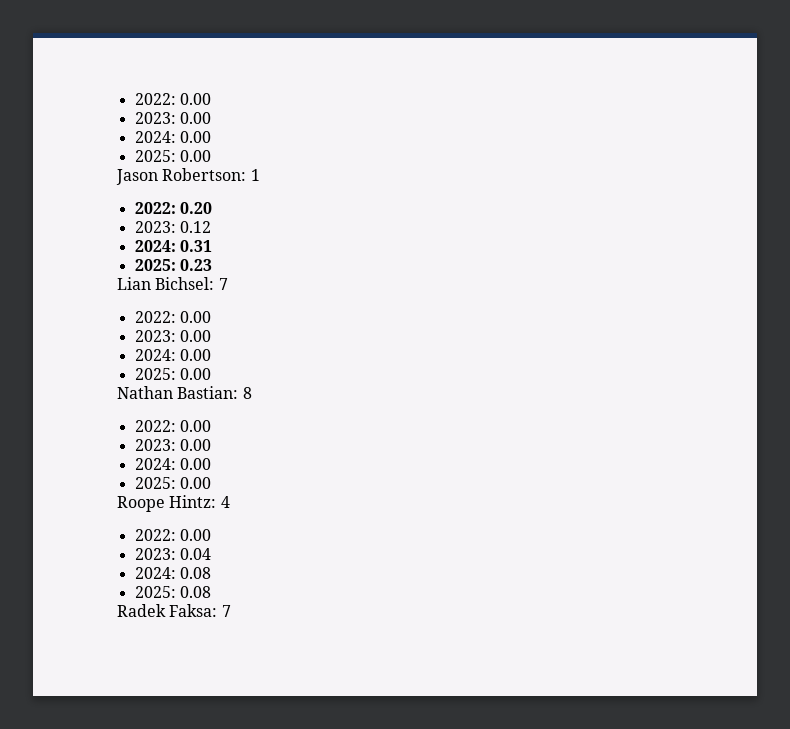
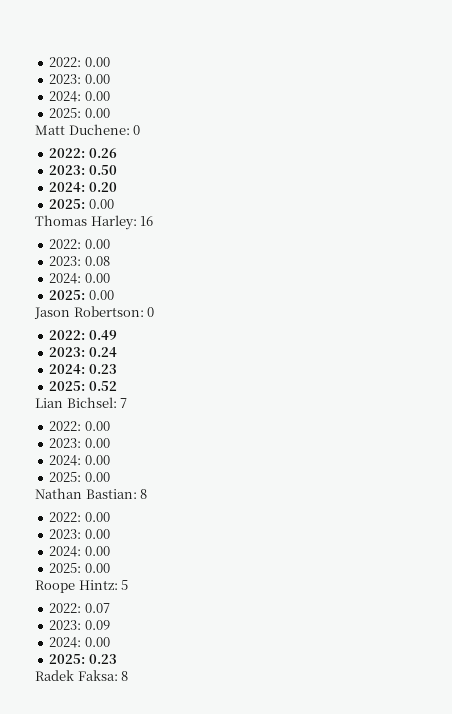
[134,93,211,105] [134,112,211,124] [134,131,211,143] [134,150,211,162] 2022: 0.00 // 2023: 0.00 // 2024: 0.00 // 2025: 0.00 -> [49,57,110,67] [49,74,110,84] [49,91,110,102] [49,108,110,118] [35,124,141,135] [49,148,117,158] [49,165,117,175] [49,182,117,192] [49,199,114,209] [35,215,154,230] [49,239,110,249] [49,256,110,266] [49,273,110,284] [49,290,114,300] 2022: 0.00 // 2023: 0.00 // 2024: 0.00 // 2025: 0.00 // Matt Duchene: 0 // 2022: 0.26 // 2023: 0.50 // 2024: 0.20 // 2025: 0.00 // Thomas Harley: 16 // 2022: 0.00 // 2023: 0.08 // 2024: 0.00 // 2025: 0.00
[250,169,260,181] [134,202,212,214] [134,221,211,233] [134,240,212,252] [134,259,212,271] 1 // 2022: 0.20 // 2023: 0.12 // 2024: 0.31 // 2025: 0.23 -> [147,307,155,317] [49,330,117,340] [49,347,117,357] [49,364,117,374] [49,381,117,391] 0 // 2022: 0.49 // 2023: 0.24 // 2024: 0.23 // 2025: 0.52
[220,496,230,508] [134,529,211,541] [134,548,211,560] [134,567,211,579] [134,586,211,598] 4 // 2022: 0.00 // 2023: 0.04 // 2024: 0.08 // 2025: 0.08 -> [121,580,129,590] [49,603,110,613] [49,620,110,630] [49,637,110,648] [49,654,117,664] 5 // 2022: 0.07 // 2023: 0.09 // 2024: 0.00 // 2025: 0.23
[221,605,231,617] 7 -> [121,671,129,681] 8

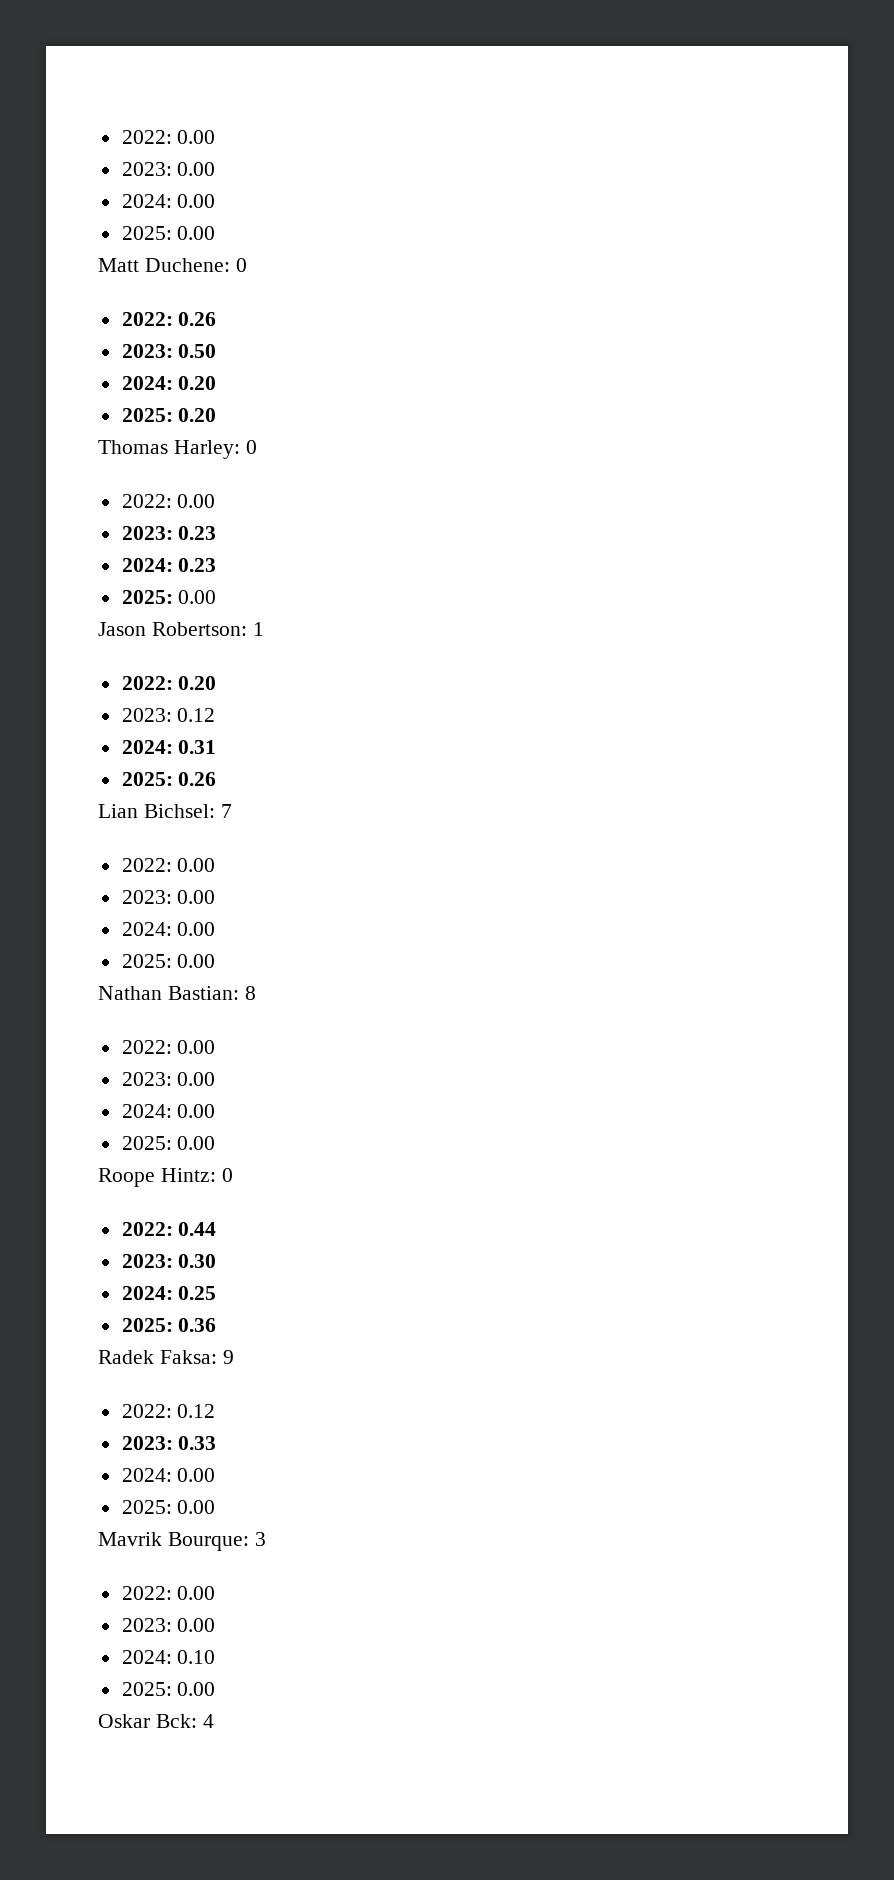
[88,199,114,209] 0.00 -> [178,408,217,422] 0.20
[140,216,154,226] [49,239,110,249] [49,256,110,266] [49,273,110,284] 16 // 2022: 0.00 // 2023: 0.08 // 2024: 0.00 -> [245,440,257,454] [121,494,216,508] [121,526,217,540] [121,558,217,572] 0 // 2022: 0.00 // 2023: 0.23 // 2024: 0.23
[147,307,155,317] [49,330,117,340] [49,347,117,357] [49,364,117,374] [49,381,117,391] 0 // 2022: 0.49 // 2023: 0.24 // 2024: 0.23 // 2025: 0.52 -> [252,622,264,636] [121,676,217,690] [121,708,216,722] [121,740,217,754] [121,772,217,786] 1 // 2022: 0.20 // 2023: 0.12 // 2024: 0.31 // 2025: 0.26
[121,580,129,590] [49,603,110,613] [49,620,110,630] [49,637,110,648] [49,654,117,664] [35,670,129,681] 5 // 2022: 0.07 // 2023: 0.09 // 2024: 0.00 // 2025: 0.23 // Radek Faksa: 8 -> [221,1168,233,1182] [121,1222,217,1236] [121,1254,217,1268] [121,1286,217,1300] [121,1318,217,1332] [98,1350,234,1364] [121,1404,216,1418] [121,1436,217,1450] [121,1468,216,1482] [121,1500,216,1514] [98,1532,266,1551] [121,1586,216,1600] [121,1618,216,1632] [121,1650,216,1664] [121,1682,216,1696] [98,1714,214,1728] 0 // 2022: 0.44 // 2023: 0.30 // 2024: 0.25 // 2025: 0.36 // Radek Faksa: 9 // 2022: 0.12 // 2023: 0.33 // 2024: 0.00 // 2025: 0.00 // Mavrik Bourque: 3 // 2022: 0.00 // 2023: 0.00 // 2024: 0.10 // 2025: 0.00 // Oskar Bck: 4

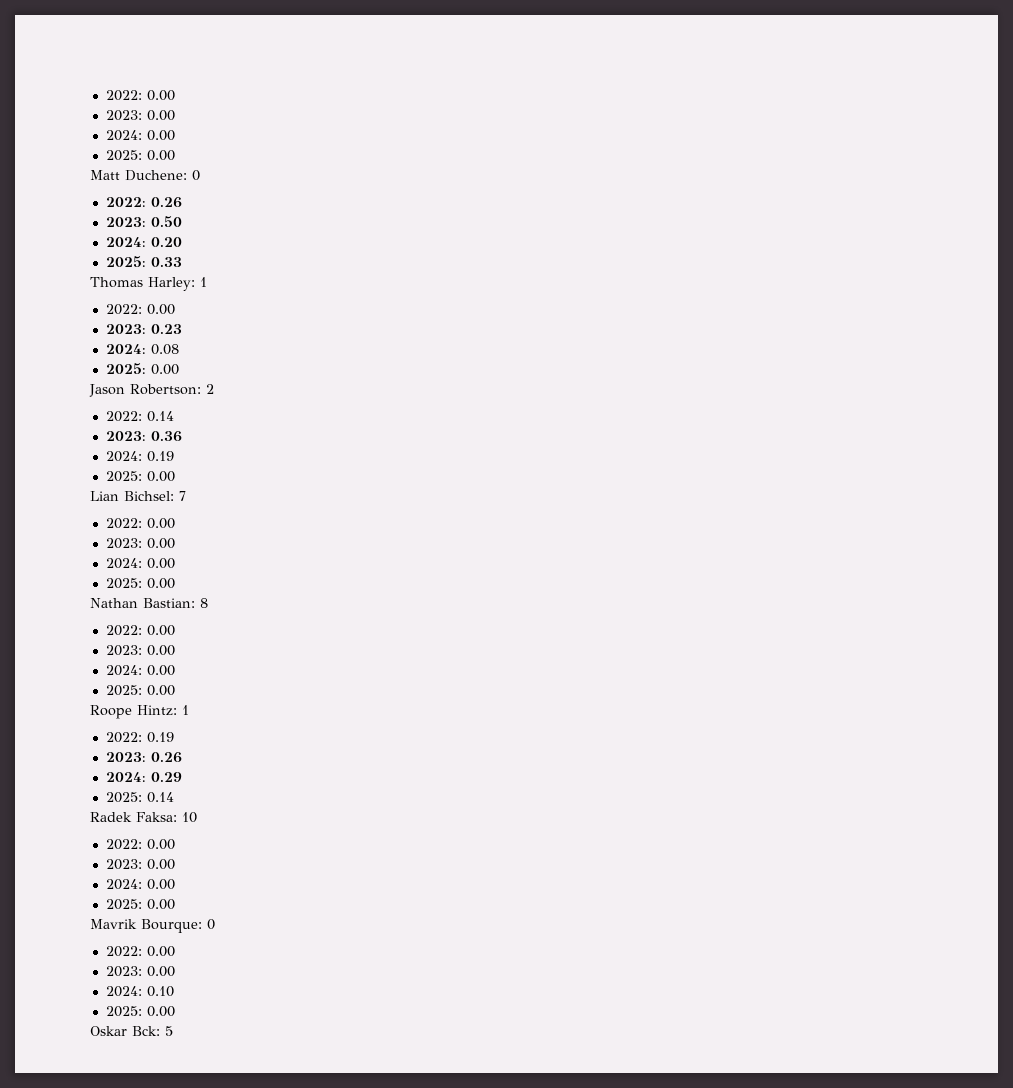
[178,408,217,422] 0.20 -> [150,257,182,267] 0.33
[245,440,257,454] 0 -> [200,277,207,287] 1
[178,558,217,572] 0.23 -> [150,344,179,355] 0.08
[252,622,264,636] [121,676,217,690] [121,708,216,722] [121,740,217,754] [121,772,217,786] 1 // 2022: 0.20 // 2023: 0.12 // 2024: 0.31 // 2025: 0.26 -> [206,384,214,394] [105,411,174,422] [105,431,182,442] [105,451,174,462] [105,471,175,482] 2 // 2022: 0.14 // 2023: 0.36 // 2024: 0.19 // 2025: 0.00
[221,1168,233,1182] [121,1222,217,1236] [121,1254,217,1268] [121,1286,217,1300] [121,1318,217,1332] 0 // 2022: 0.44 // 2023: 0.30 // 2024: 0.25 // 2025: 0.36 -> [182,705,189,715] [105,732,174,743] [105,752,182,763] [105,772,182,782] [105,792,174,803] 1 // 2022: 0.19 // 2023: 0.26 // 2024: 0.29 // 2025: 0.14
[222,1350,234,1364] [121,1404,216,1418] [121,1436,217,1450] 9 // 2022: 0.12 // 2023: 0.33 -> [182,812,197,823] [105,839,175,850] [105,859,175,870] 10 // 2022: 0.00 // 2023: 0.00
[254,1532,266,1546] 3 -> [207,919,215,930] 0
[202,1714,214,1728] 4 -> [165,1026,173,1036] 5

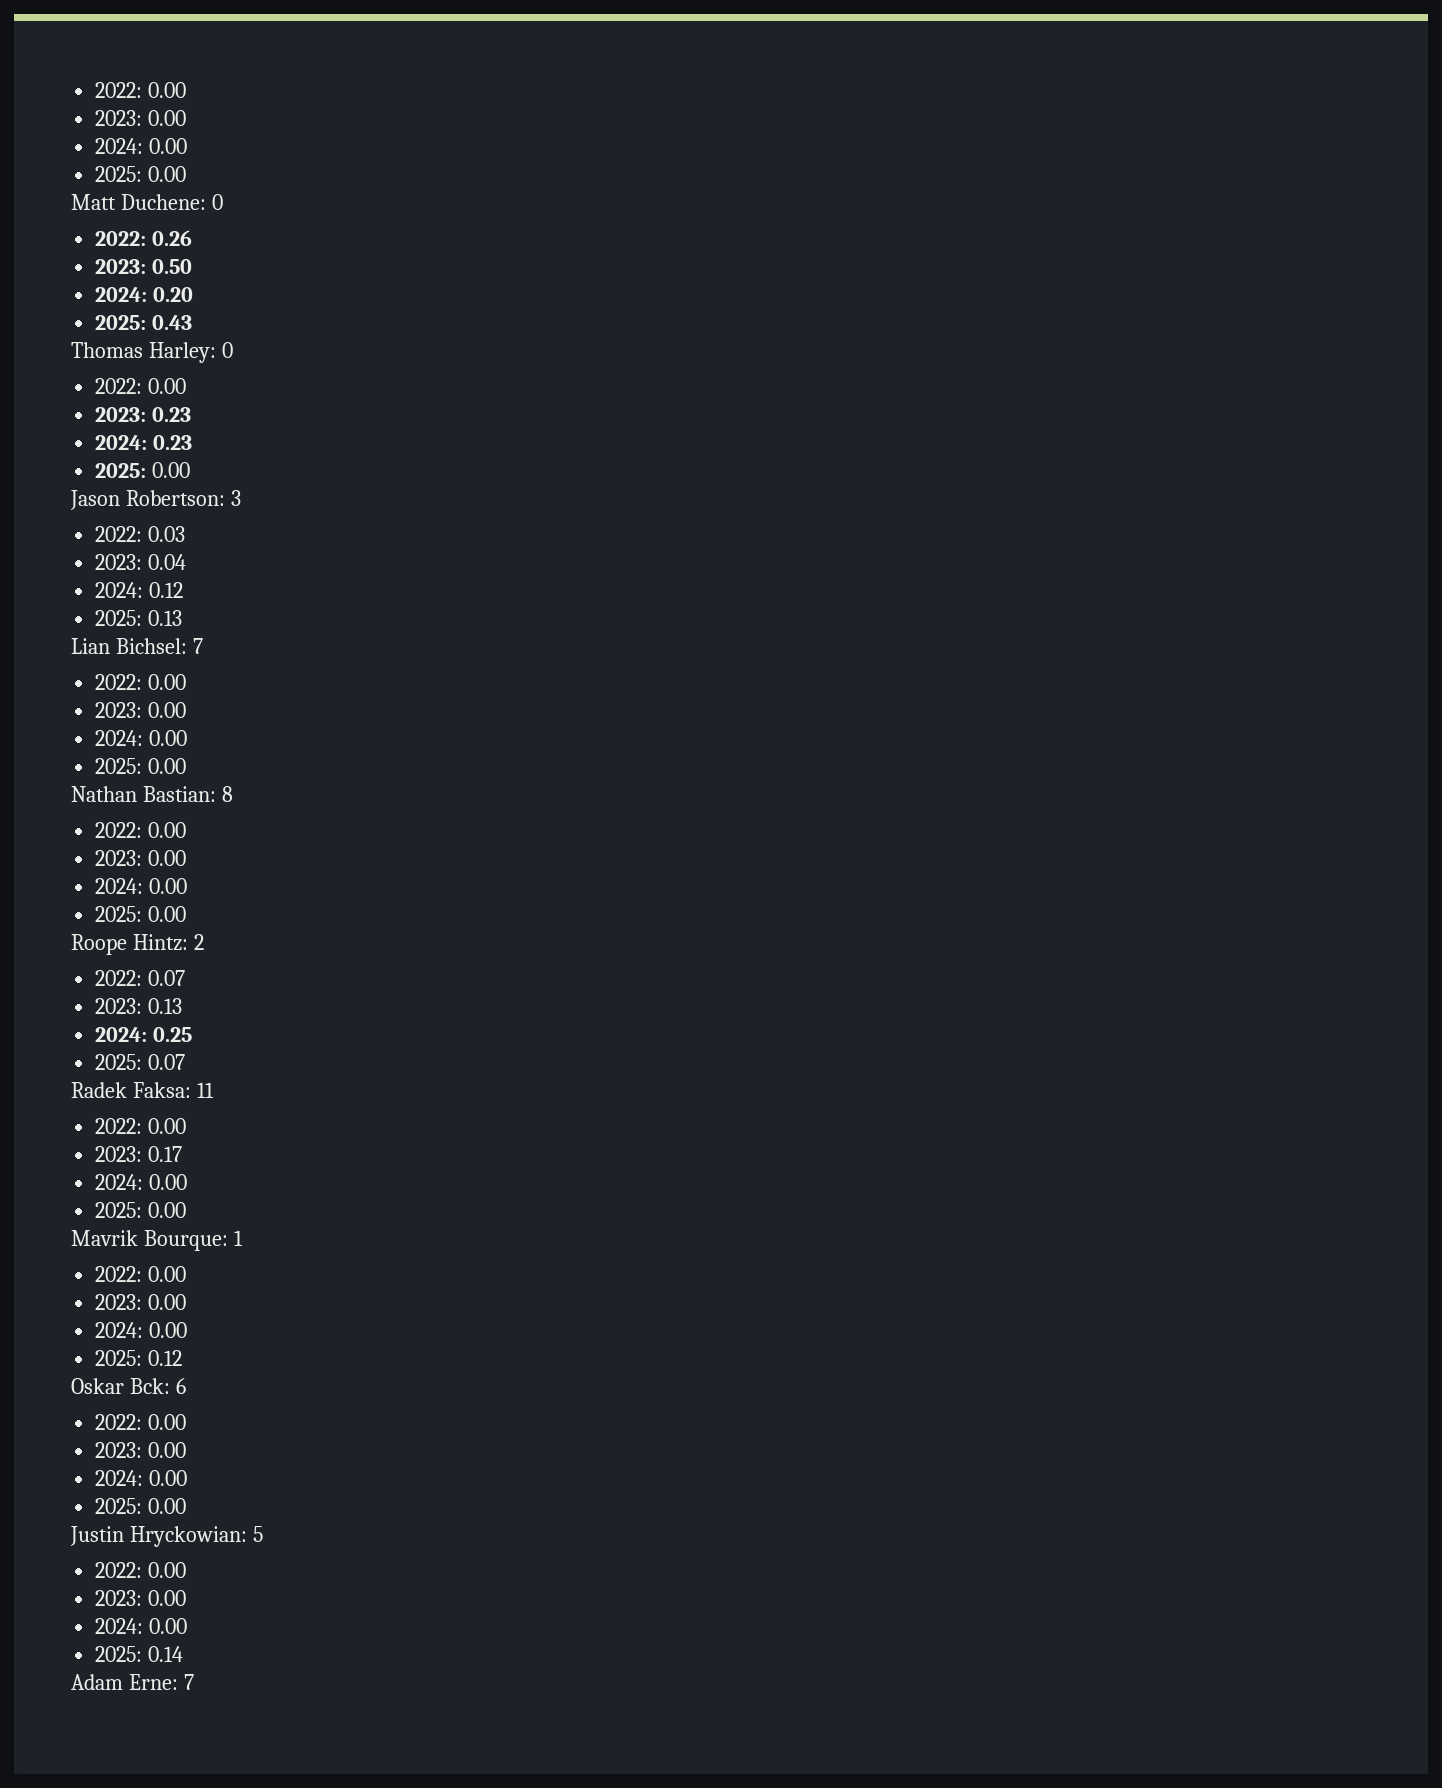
[150,257,182,267] 0.33 -> [152,315,193,330] 0.43
[200,277,207,287] 1 -> [221,342,233,358] 0
[150,344,179,355] 0.08 -> [153,435,193,450] 0.23
[206,384,214,394] [105,411,174,422] [105,431,182,442] [105,451,174,462] [105,471,175,482] 2 // 2022: 0.14 // 2023: 0.36 // 2024: 0.19 // 2025: 0.00 -> [230,490,241,506] [95,526,186,542] [95,554,187,570] [95,582,184,598] [95,610,183,626] 3 // 2022: 0.03 // 2023: 0.04 // 2024: 0.12 // 2025: 0.13
[182,705,189,715] [105,732,174,743] [105,752,182,763] [105,772,182,782] [105,792,174,803] [90,812,197,823] [105,839,175,850] [105,859,175,870] [105,879,175,890] [105,899,175,910] [90,919,215,933] [105,946,175,957] [105,966,175,977] [105,986,174,997] [105,1006,175,1017] [90,1026,173,1036] 1 // 2022: 0.19 // 2023: 0.26 // 2024: 0.29 // 2025: 0.14 // Radek Faksa: 10 // 2022: 0.00 // 2023: 0.00 // 2024: 0.00 // 2025: 0.00 // Mavrik Bourque: 0 // 2022: 0.00 // 2023: 0.00 // 2024: 0.10 // 2025: 0.00 // Oskar Bck: 5 -> [193,934,204,950] [95,970,186,986] [95,998,183,1014] [95,1027,193,1042] [95,1054,186,1070] [71,1082,214,1098] [95,1118,187,1134] [95,1146,183,1162] [95,1174,188,1190] [95,1202,187,1218] [71,1230,243,1251] [95,1266,187,1282] [95,1294,187,1310] [95,1322,188,1338] [95,1350,183,1366] [71,1378,186,1394] [95,1414,187,1430] [95,1442,187,1458] [95,1470,188,1486] [95,1498,187,1514] [70,1526,263,1547] [95,1562,187,1578] [95,1590,187,1606] [95,1618,188,1634] [95,1646,184,1662] [71,1674,194,1690] 2 // 2022: 0.07 // 2023: 0.13 // 2024: 0.25 // 2025: 0.07 // Radek Faksa: 11 // 2022: 0.00 // 2023: 0.17 // 2024: 0.00 // 2025: 0.00 // Mavrik Bourque: 1 // 2022: 0.00 // 2023: 0.00 // 2024: 0.00 // 2025: 0.12 // Oskar Bck: 6 // 2022: 0.00 // 2023: 0.00 // 2024: 0.00 // 2025: 0.00 // Justin Hryckowian: 5 // 2022: 0.00 // 2023: 0.00 // 2024: 0.00 // 2025: 0.14 // Adam Erne: 7

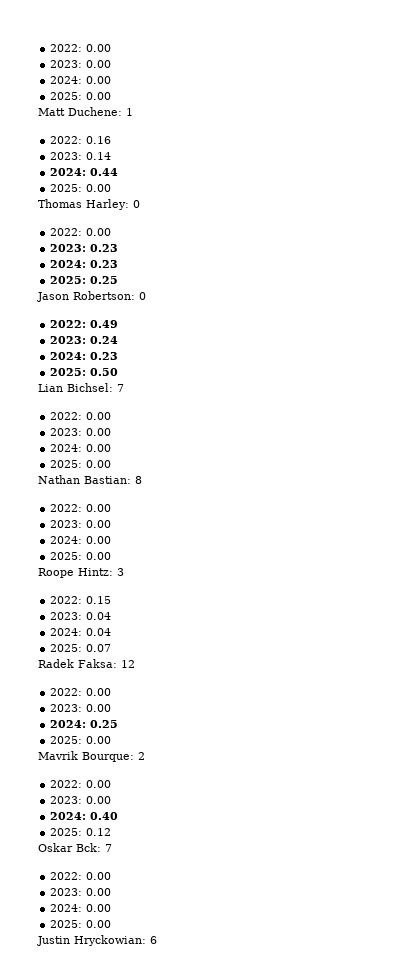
[211,194,223,210] [95,230,193,246] [95,259,193,274] [95,287,194,302] [95,315,193,330] 0 // 2022: 0.26 // 2023: 0.50 // 2024: 0.20 // 2025: 0.43 -> [126,108,133,116] [50,136,112,144] [50,152,112,160] [50,168,119,176] [50,184,112,192] 1 // 2022: 0.16 // 2023: 0.14 // 2024: 0.44 // 2025: 0.00
[152,462,191,478] 0.00 -> [90,276,119,284] 0.25
[230,490,241,506] [95,526,186,542] [95,554,187,570] [95,582,184,598] [95,610,183,626] 3 // 2022: 0.03 // 2023: 0.04 // 2024: 0.12 // 2025: 0.13 -> [139,292,146,300] [50,320,119,328] [50,336,119,344] [50,352,119,360] [50,368,119,376] 0 // 2022: 0.49 // 2023: 0.24 // 2024: 0.23 // 2025: 0.50
[193,934,204,950] [95,970,186,986] [95,998,183,1014] [95,1027,193,1042] 2 // 2022: 0.07 // 2023: 0.13 // 2024: 0.25 -> [117,568,124,576] [50,596,112,604] [50,612,112,620] [50,628,112,636] 3 // 2022: 0.15 // 2023: 0.04 // 2024: 0.04
[196,1082,214,1098] [95,1118,187,1134] [95,1146,183,1162] [95,1174,188,1190] [95,1202,187,1218] [71,1230,243,1251] [95,1266,187,1282] [95,1294,187,1310] [95,1322,188,1338] 11 // 2022: 0.00 // 2023: 0.17 // 2024: 0.00 // 2025: 0.00 // Mavrik Bourque: 1 // 2022: 0.00 // 2023: 0.00 // 2024: 0.00 -> [121,660,135,668] [50,688,112,696] [50,704,112,712] [50,720,119,728] [50,736,112,744] [38,751,145,762] [50,780,112,788] [50,796,112,804] [50,812,119,820] 12 // 2022: 0.00 // 2023: 0.00 // 2024: 0.25 // 2025: 0.00 // Mavrik Bourque: 2 // 2022: 0.00 // 2023: 0.00 // 2024: 0.40
[175,1378,186,1394] 6 -> [105,844,112,852] 7
[252,1526,263,1542] [95,1562,187,1578] [95,1590,187,1606] [95,1618,188,1634] [95,1646,184,1662] [71,1674,194,1690] 5 // 2022: 0.00 // 2023: 0.00 // 2024: 0.00 // 2025: 0.14 // Adam Erne: 7 -> [150,936,157,944] 6

